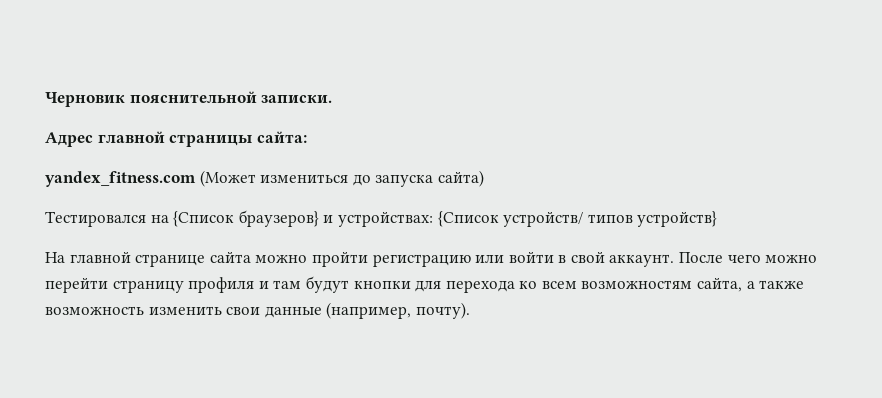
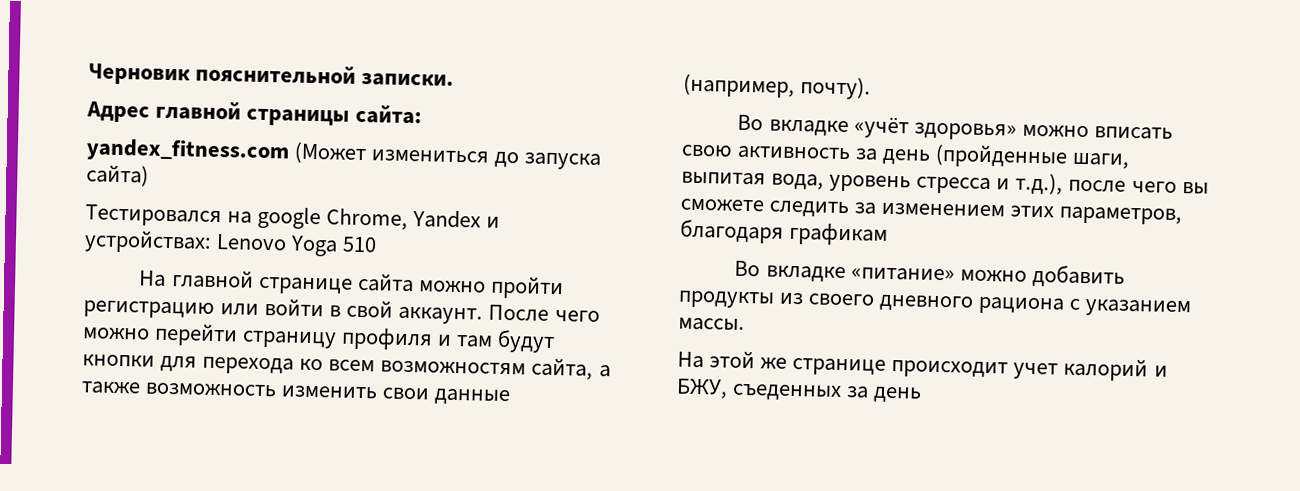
[173,210,718,227] {Список браузеров} и устройствах: {Список устройств/ типов устройств} -> [257,206,501,230] [84,229,378,257] google Chrome, Yandex и устройствах: Lenovo Yoga 510
(470, 310) none -> [737,114,1173,141] [681,143,1131,169] [681,171,1209,195] [680,198,1183,226] [680,219,889,246] [734,260,1125,288] [678,290,1192,318] [678,317,745,331] [677,350,1168,382] [676,378,923,403] // Во вкладке «учёт здоровья» можно вписать свою активность за день (пройденные шаги, выпитая вода, уровень стресса и т.д.), после чего вы сможете следить за изменением этих параметров, благодаря графикам // Во вкладке «питание» можно добавить продукты из своего дневного рациона с указанием массы. // На этой же странице происходит учет калорий и БЖУ, съеденных за день

